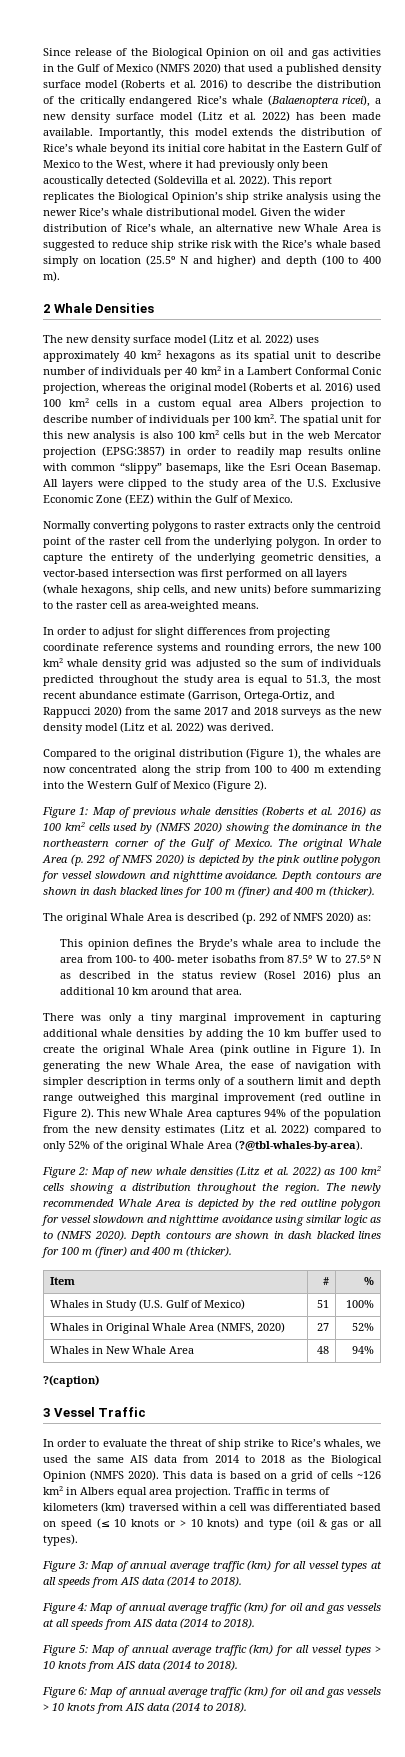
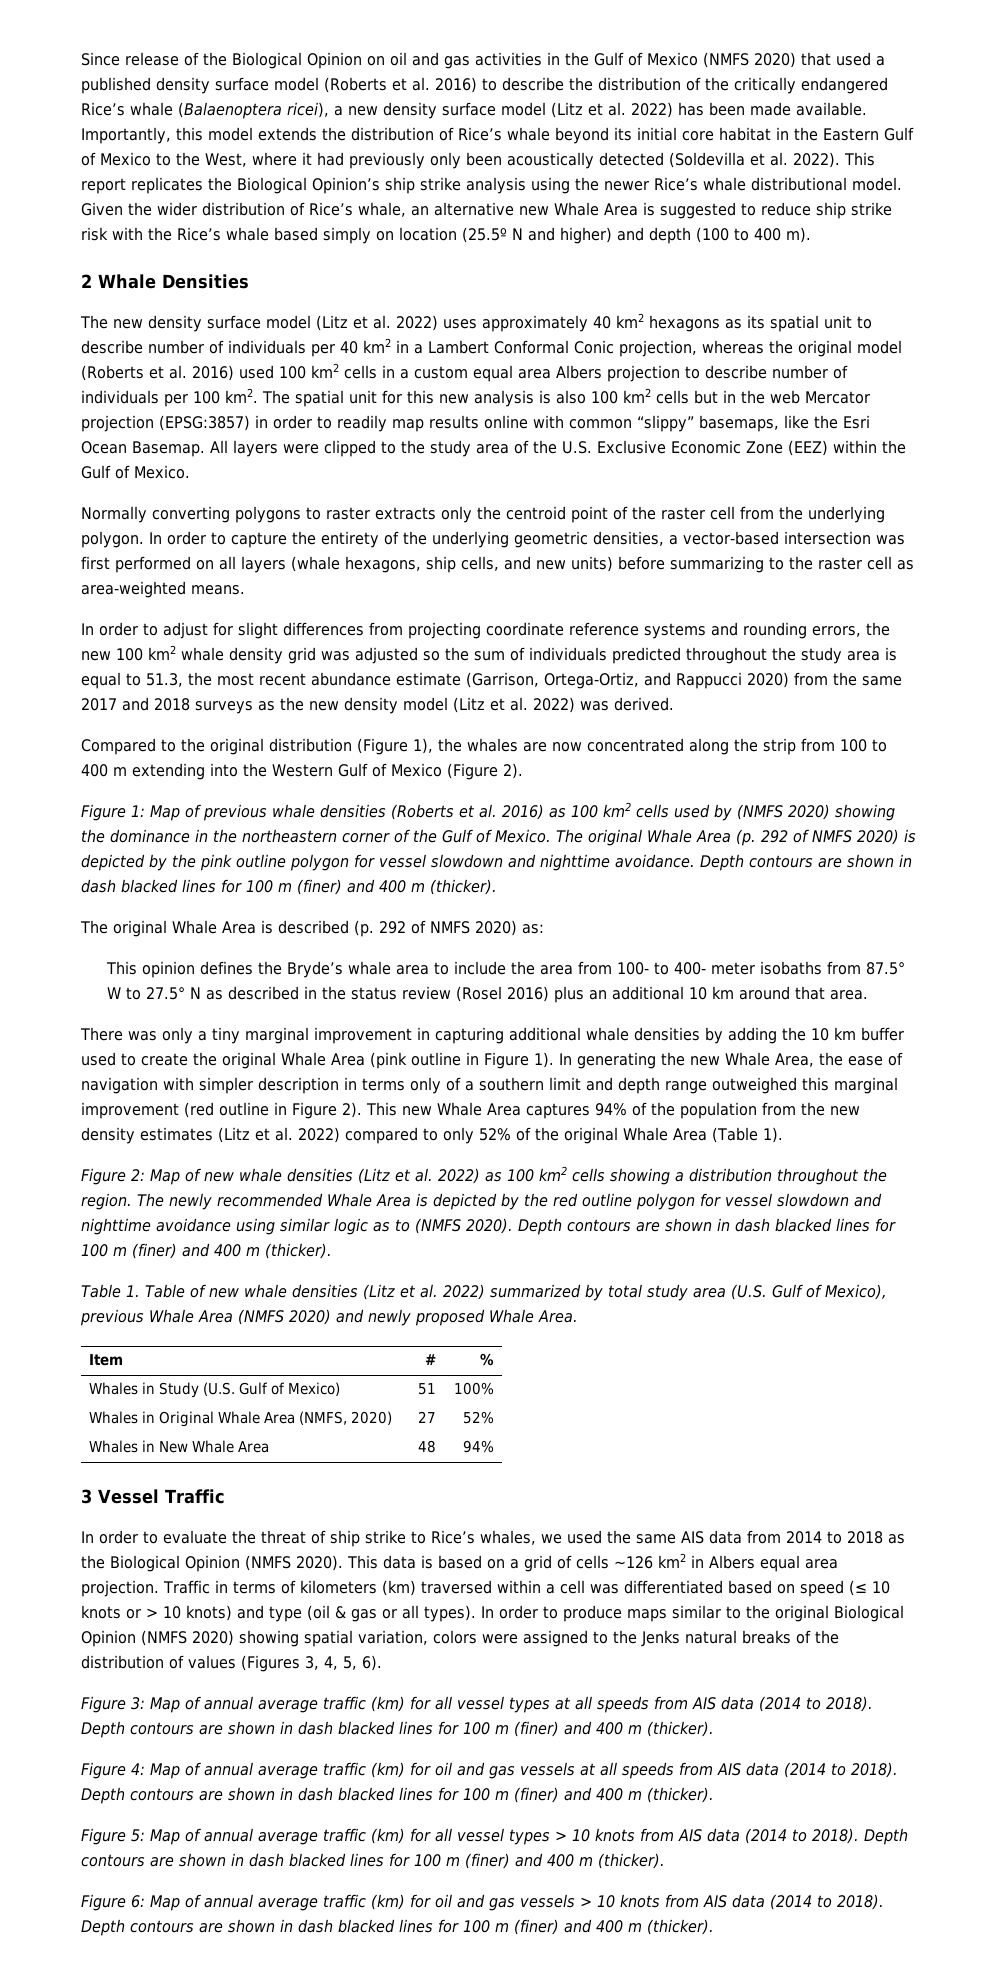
[235,1140,363,1152] (?@tbl-whales-by-area). -> [712,1127,783,1143] (Table 1).
(232, 1251) none -> [81,1284,887,1301] [80,1309,578,1326] // Table 1. Table of new whale densities (Litz et al. 2022) summarized by total study area (U.S. Gulf of Mexico), previous Whale Area (NMFS 2020) and newly proposed Whale Area.
[43,1375,99,1387] // ?(caption) -> (494, 1446) none
(78, 1540) none -> [481,1605,904,1622] [81,1630,839,1647] [81,1655,382,1672] In order to produce maps similar to the original Biological Opinion (NMFS 2020) showing spatial variation, colors were assigned to the Jenks natural breaks of the distribution of values (Figures 3, 4, 5, 6).
(242, 1581) none -> [81,1721,714,1738] Depth contours are shown in dash blacked lines for 100 m (finer) and 400 m (thicker).
(255, 1623) none -> [81,1787,714,1804] Depth contours are shown in dash blacked lines for 100 m (finer) and 400 m (thicker).
(238, 1665) none -> [864,1828,908,1845] [81,1853,665,1869] Depth contours are shown in dash blacked lines for 100 m (finer) and 400 m (thicker).
(247, 1707) none -> [81,1919,714,1936] Depth contours are shown in dash blacked lines for 100 m (finer) and 400 m (thicker).

